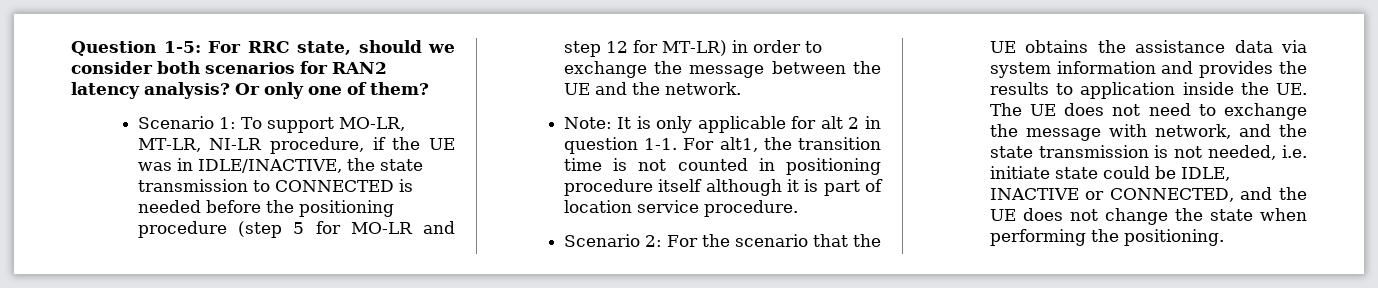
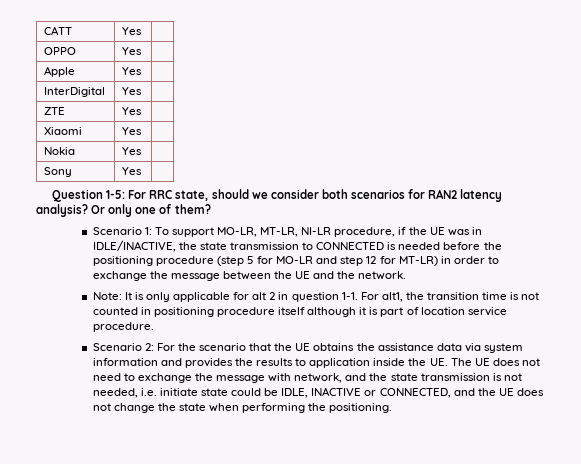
(71, 48) none -> [44,26,73,35] [122,27,143,35] [44,47,77,55] [122,47,143,55] [44,66,76,77] [122,67,143,75] [44,87,106,97] [122,87,143,95] [44,107,66,115] [122,107,143,115] [44,127,83,135] [122,127,143,135] [44,147,76,155] [122,147,143,155] [44,167,73,177] [122,167,143,175] CATT | Yes | // OPPO | Yes | // Apple | Yes | // InterDigital | Yes | // ZTE | Yes | // Xiaomi | Yes | // Nokia | Yes | // Sony | Yes | //

